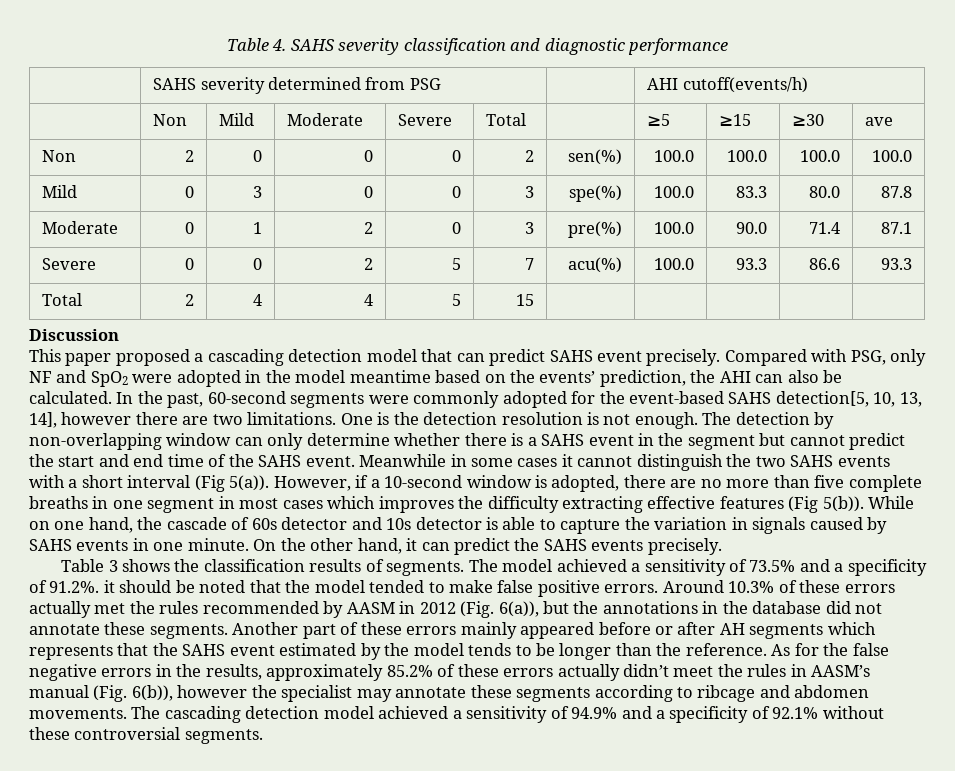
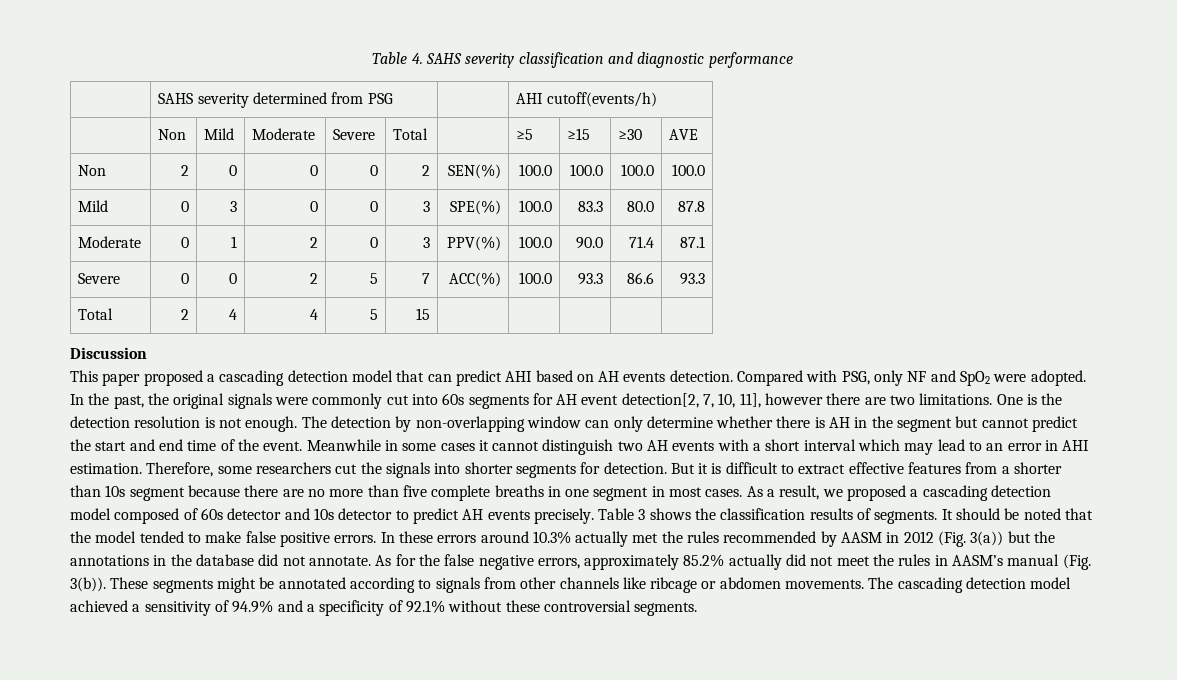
[865,117,894,126] ave -> [669,129,699,140] AVE
[567,149,622,165] sen(%) -> [447,164,501,179] SEN(%)
[568,185,622,202] spe(%) -> [449,200,501,215] SPE(%)
[567,221,622,238] pre(%) -> [446,236,501,251] PPV(%)
[567,257,622,273] acu(%) -> [448,272,501,287] ACC(%)
[549,349,721,366] SAHS event precisely. -> [505,370,733,382] AHI based on AH events detection.
[176,370,843,387] [29,391,922,408] [29,412,57,428] adopted in the model meantime based on the events’ prediction, the AHI can also be calculated. In the past, 60-second segments were commonly adopted for the event-based SAHS detection[5, 10, 13, 14], -> [1030,370,1086,386] [70,393,761,409] adopted. In the past, the original signals were commonly cut into 60s segments for AH event detection[2, 7, 10, 11],
[527,434,634,446] a SAHS event -> [829,417,851,428] AH
[258,455,302,467] SAHS -> (259, 445) none
[726,454,834,467] the two SAHS -> [617,440,669,451] two AH
[194,475,620,492] (Fig 5(a)). However, if a 10-second window is adopted, -> [858,439,1090,455] [70,462,1063,478] [70,485,240,501] which may lead to an error in AHI estimation. Therefore, some researchers cut the signals into shorter segments for detection. But it is difficult to extract effective features from a shorter than 10s segment because
[282,496,915,513] [29,517,227,533] cases which improves the difficulty extracting effective features (Fig 5(b)). While on one hand, the cascade -> [705,485,1052,501] [70,508,180,524] cases. As a result, we proposed a cascading detection model composed
[486,517,888,534] [29,538,587,555] is able to capture the variation in signals caused by SAHS events in one minute. On the other hand, it can predict the SAHS -> [395,508,484,524] to predict AH
(722, 546) // -> (594, 516) none
[468,559,927,576] [29,580,115,593] The model achieved a sensitivity of 73.5% and a specificity of 91.2%. it -> [941,509,953,520] It
[662,580,895,593] Around 10.3% of these errors -> [380,531,571,544] In these errors around 10.3%
[498,601,539,617] 6(a)), -> [970,531,1004,546] 3(a))
[29,622,876,639] [29,643,767,660] annotate these segments. Another part of these errors mainly appeared before or after AH segments which represents that the SAHS event estimated by the model tends to be longer than the reference. -> [308,556,371,566] annotate.
[101,664,670,681] errors in the results, approximately 85.2% of these errors actually didn’t -> [537,554,834,570] errors, approximately 85.2% actually did not
[131,685,790,702] 6(b)), however the specialist may annotate these segments according to ribcage and -> [70,577,717,593] 3(b)). These segments might be annotated according to signals from other channels like ribcage or

